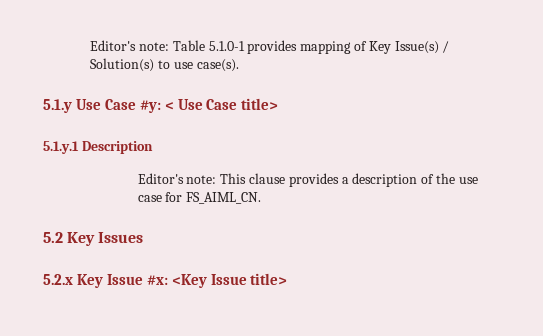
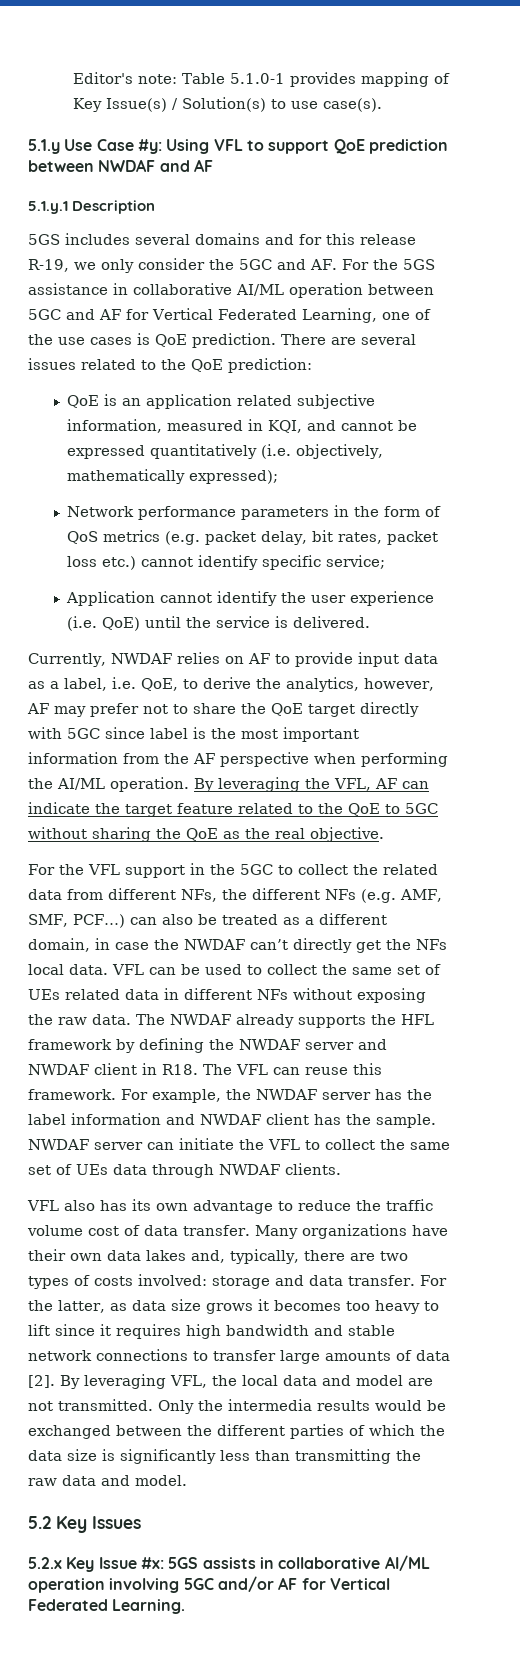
[164,98,279,110] [43,141,153,154] [137,173,478,187] [137,192,262,204] < Use Case title> // 5.1.y.1 Description // Editor's note: This clause provides a description of the use case for FS_AIML_CN. -> [166,139,448,154] [28,159,213,172] [28,200,156,214] [28,233,416,245] [28,258,435,273] [28,283,434,298] [28,308,431,323] [28,333,416,348] [28,358,312,373] [66,394,375,409] [66,419,417,433] [66,444,383,459] [66,469,278,484] [66,505,441,520] [66,530,438,545] [66,555,385,570] [65,591,434,606] [66,616,370,631] [28,652,438,667] [28,677,434,692] [27,702,419,717] [28,727,359,742] [28,752,448,767] [28,777,429,792] [28,802,438,817] [28,827,384,842] [28,863,438,878] [28,888,442,903] [28,913,387,928] [28,938,447,953] [28,964,441,975] [28,988,426,1003] [28,1014,434,1028] [28,1038,387,1053] [28,1063,382,1075] [28,1089,432,1103] [28,1113,436,1128] [28,1138,450,1150] [28,1163,341,1178] [27,1199,433,1214] [27,1224,448,1239] [28,1249,408,1264] [28,1274,447,1289] [28,1299,439,1314] [28,1324,395,1339] [28,1349,450,1364] [28,1374,433,1389] [28,1399,446,1414] [28,1424,445,1439] [28,1449,421,1464] [28,1475,187,1486] Using VFL to support QoE prediction between NWDAF and AF // 5.1.y.1 Description // 5GS includes several domains and for this release R-19, we only consider the 5GC and AF. For the 5GS assistance in collaborative AI/ML operation between 5GC and AF for Vertical Federated Learning, one of the use cases is QoE prediction. There are several issues related to the QoE prediction: // QoE is an application related subjective information, measured in KQI, and cannot be expressed quantitatively (i.e. objectively, mathematically expressed); // Network performance parameters in the form of QoS metrics (e.g. packet delay, bit rates, packet loss etc.) cannot identify specific service; // Application cannot identify the user experience (i.e. QoE) until the service is delivered. // Currently, NWDAF relies on AF to provide input data as a label, i.e. QoE, to derive the analytics, however, AF may prefer not to share the QoE target directly with 5GC since label is the most important information from the AF perspective when performing the AI/ML operation. By leveraging the VFL, AF can indicate the target feature related to the QoE to 5GC without sharing the QoE as the real objective. // For the VFL support in the 5GC to collect the related data from different NFs, the different NFs (e.g. AMF, SMF, PCF…) can also be treated as a different domain, in case the NWDAF can’t directly get the NFs local data. VFL can be used to collect the same set of UEs related data in different NFs without exposing the raw data. The NWDAF already supports the HFL framework by defining the NWDAF server and NWDAF client in R18. The VFL can reuse this framework. For example, the NWDAF server has the label information and NWDAF client has the sample. NWDAF server can initiate the VFL to collect the same set of UEs data through NWDAF clients. // VFL also has its own advantage to reduce the traffic volume cost of data transfer. Many organizations have their own data lakes and, typically, there are two types of costs involved: storage and data transfer. For the latter, as data size grows it becomes too heavy to lift since it requires high bandwidth and stable network connections to transfer large amounts of data [2]. By leveraging VFL, the local data and model are not transmitted. Only the intermedia results would be exchanged between the different parties of which the data size is significantly less than transmitting the raw data and model.
[171,273,288,288] <Key Issue title> -> [168,1555,430,1571] [28,1576,390,1593] [28,1599,186,1614] 5GS assists in collaborative AI/ML operation involving 5GC and/or AF for Vertical Federated Learning.

